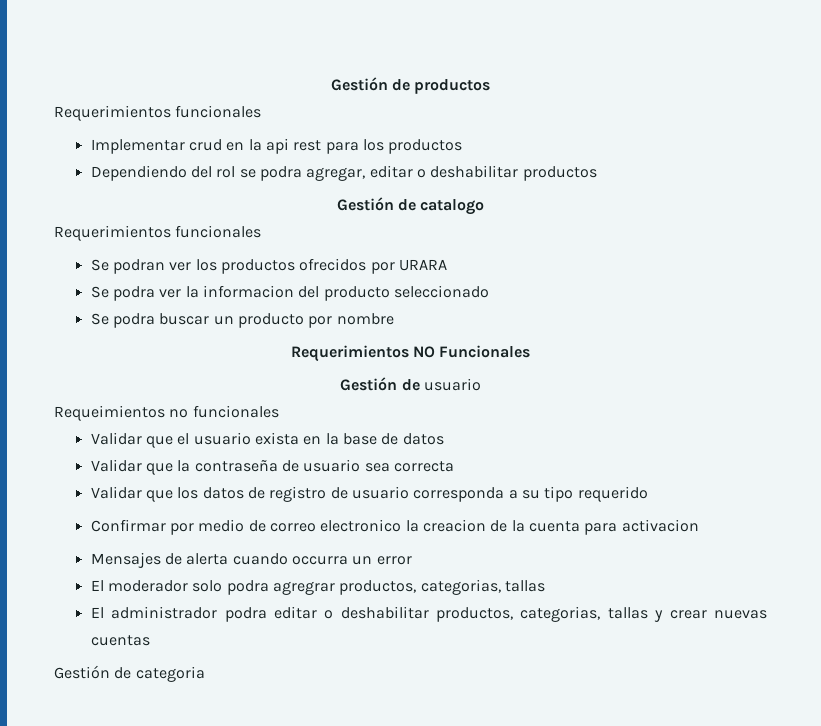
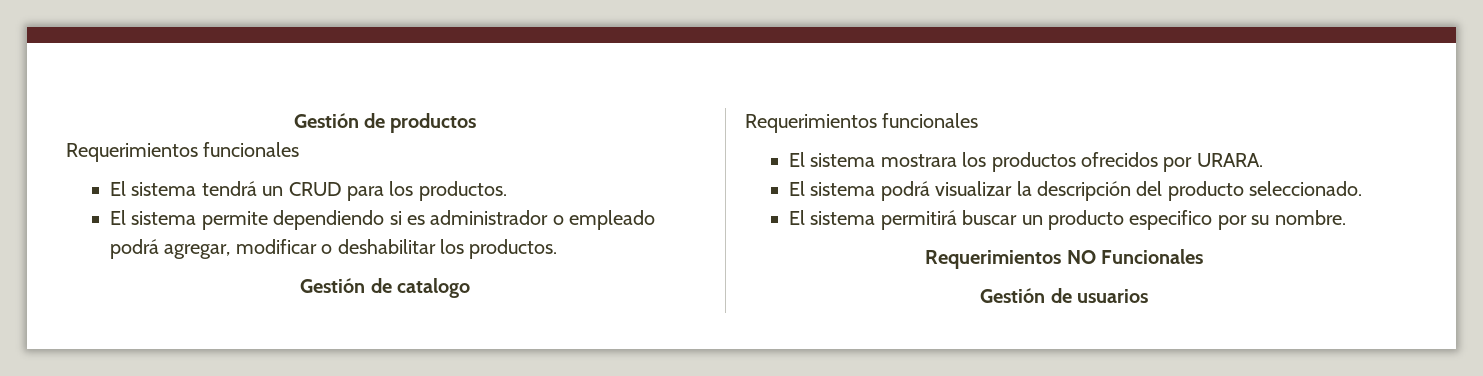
[90,138,463,154] [90,165,597,181] Implementar crud en la api rest para los productos // Dependiendo del rol se podra agregar, editar o deshabilitar productos -> [110,181,507,201] [110,210,656,230] [110,239,558,259] El sistema tendrá un CRUD para los productos. // El sistema permite dependiendo si es administrador o empleado podrá agregar, modificar o deshabilitar los productos.
[90,259,192,274] Se podran ver -> [789,152,957,167] El sistema mostrara
[399,259,448,271] [90,285,490,301] [90,313,394,328] URARA // Se podra ver la informacion del producto seleccionado // Se podra buscar un producto por nombre -> [1196,153,1263,167] [789,181,1363,201] [789,210,1346,230] URARA. // El sistema podrá visualizar la descripción del producto seleccionado. // El sistema permitirá buscar un producto especifico por su nombre.
[423,378,481,391] [54,405,279,421] [90,432,444,448] [90,459,455,475] [90,486,648,502] [90,519,699,535] [90,552,412,568] [90,579,546,595] [90,606,767,622] [90,635,150,646] [54,665,205,682] usuario // Requeimientos no funcionales // Validar que el usuario exista en la base de datos // Validar que la contraseña de usuario sea correcta // Validar que los datos de registro de usuario corresponda a su tipo requerido // Confirmar por medio de correo electronico la creacion de la cuenta para activacion // Mensajes de alerta cuando occurra un error // El moderador solo podra agregrar productos, categorias, tallas // El administrador podra editar o deshabilitar productos, categorias, tallas y crear nuevas cuentas // Gestión de categoria -> [1076,289,1148,303] usuarios

